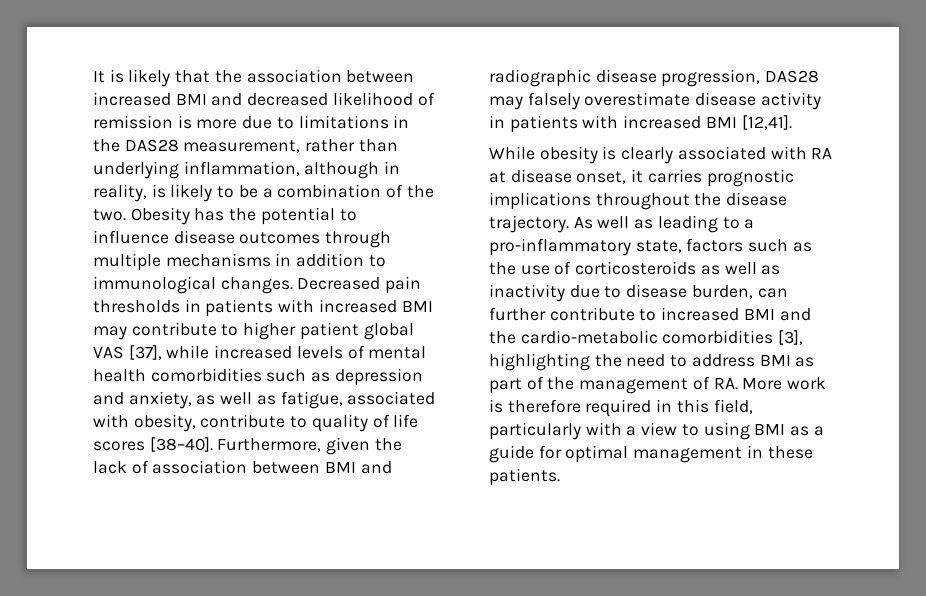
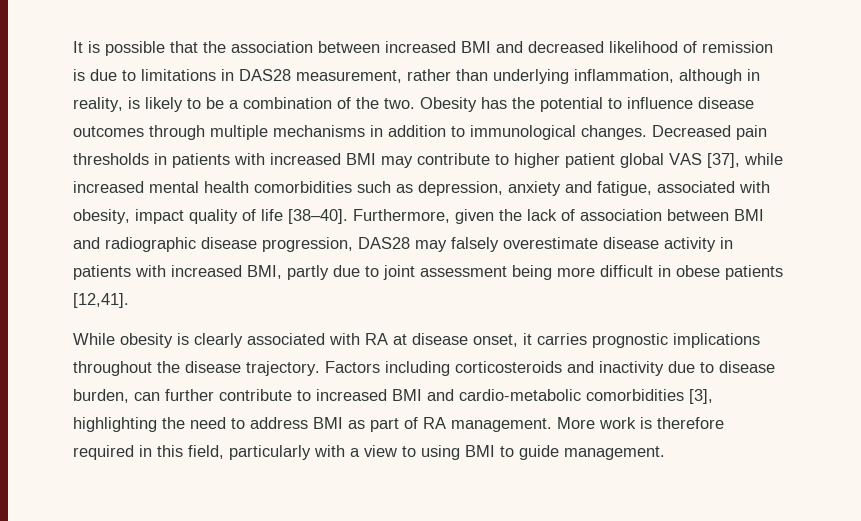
[128,69,171,87] likely -> [105,41,165,56] possible
[196,119,238,129] more -> (85, 75) none
[93,139,120,152] the -> (234, 75) none
[296,345,365,359] levels of -> (144, 187) none
[334,368,423,386] [93,391,276,409] depression and anxiety, as well as -> [418,181,592,196] depression, anxiety and
[200,414,308,428] contribute to -> [135,209,184,224] impact
[93,441,145,451] scores -> (283, 215) none
[705,117,737,128] BMI -> [247,265,783,280] BMI, partly due to joint assessment being more difficult in obese patients
[573,215,755,233] [489,238,812,256] [489,261,781,275] As well as leading to a pro-inflammatory state, factors such as the use of corticosteroids as well as -> [325,361,594,376] Factors including corticosteroids and
[489,331,516,344] the -> (454, 395) none
[547,376,738,394] the management of RA. -> [423,417,552,432] RA management.
[790,426,824,436] [489,445,813,463] [489,468,560,486] as a guide for optimal management in these patients. -> [500,445,665,460] to guide management.

